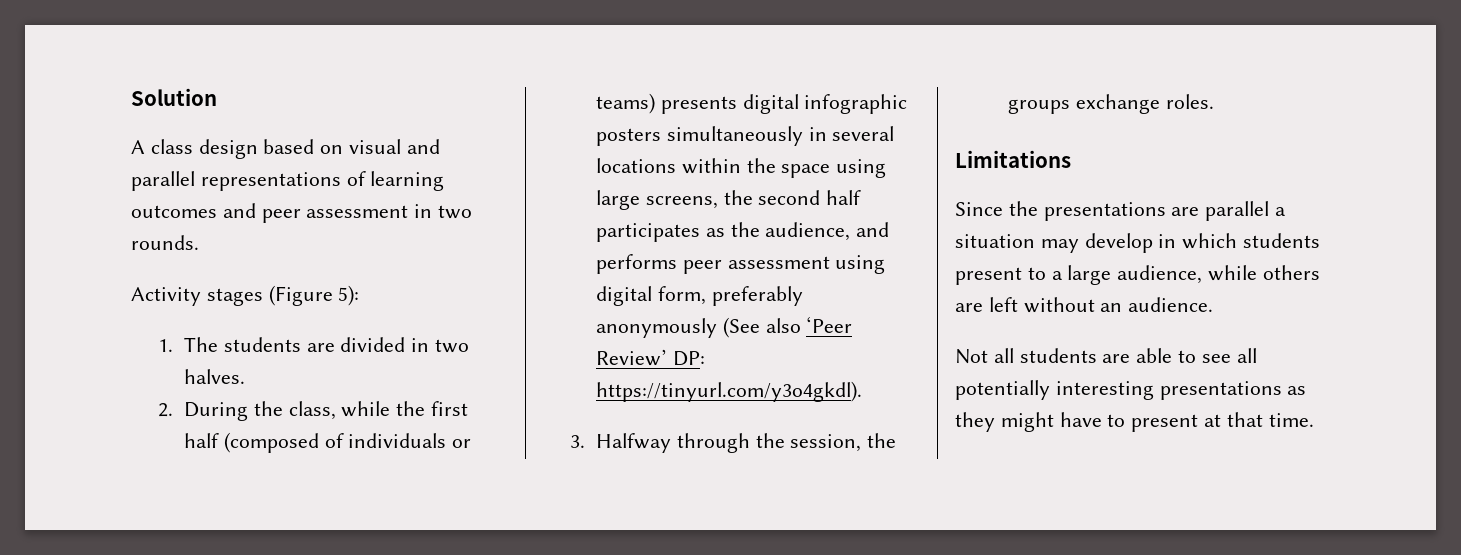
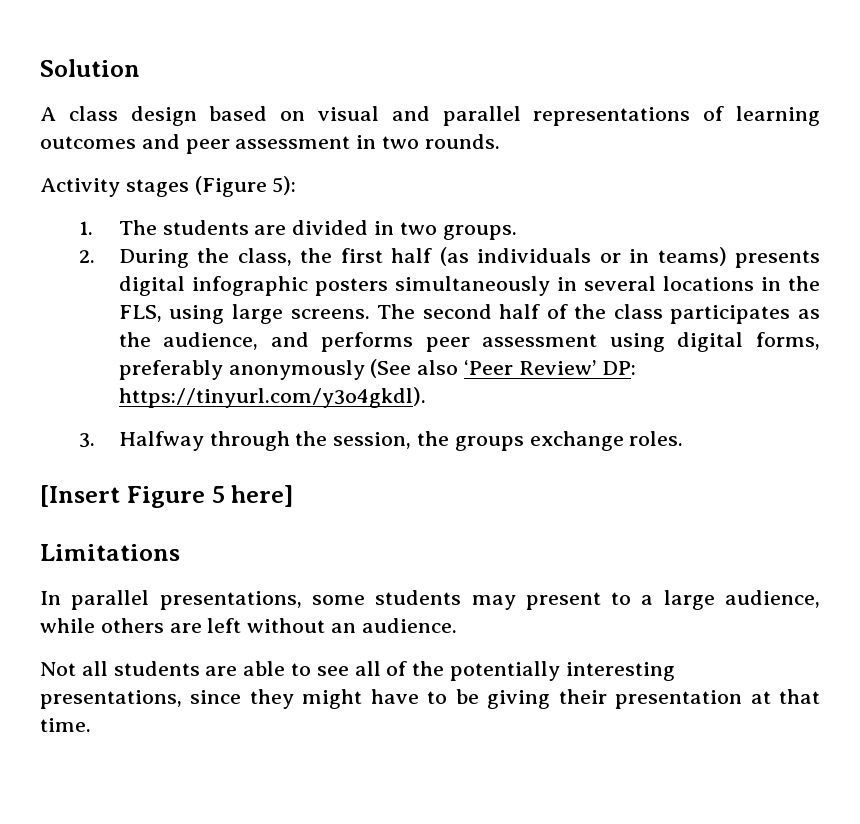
[184,369,246,384] halves. -> [442,225,517,240] groups.
[341,401,391,417] while -> (292, 257) none
[223,432,344,453] (composed of -> [439,247,469,266] (as
(472, 443) none -> [629,249,650,263] in
[681,158,887,178] [596,190,862,210] within the space using large screens, the second half -> [760,276,820,291] [118,304,663,324] in the FLS, using large screens. The second half of the class
[657,286,706,305] form, -> [756,332,820,350] forms,
[955,150,1071,168] [955,201,1287,221] [955,233,1321,253] Limitations // Since the presentations are parallel a situation may develop in which students -> [40,485,294,508] [40,544,180,561] [40,590,516,610] [Insert Figure 5 here] // Limitations // In parallel presentations, some students may
[955,380,1307,400] [955,412,1199,432] potentially interesting presentations as they might have to present -> [386,661,675,681] [40,689,743,709] of the potentially interesting presentations, since they might have to be giving their presentation

